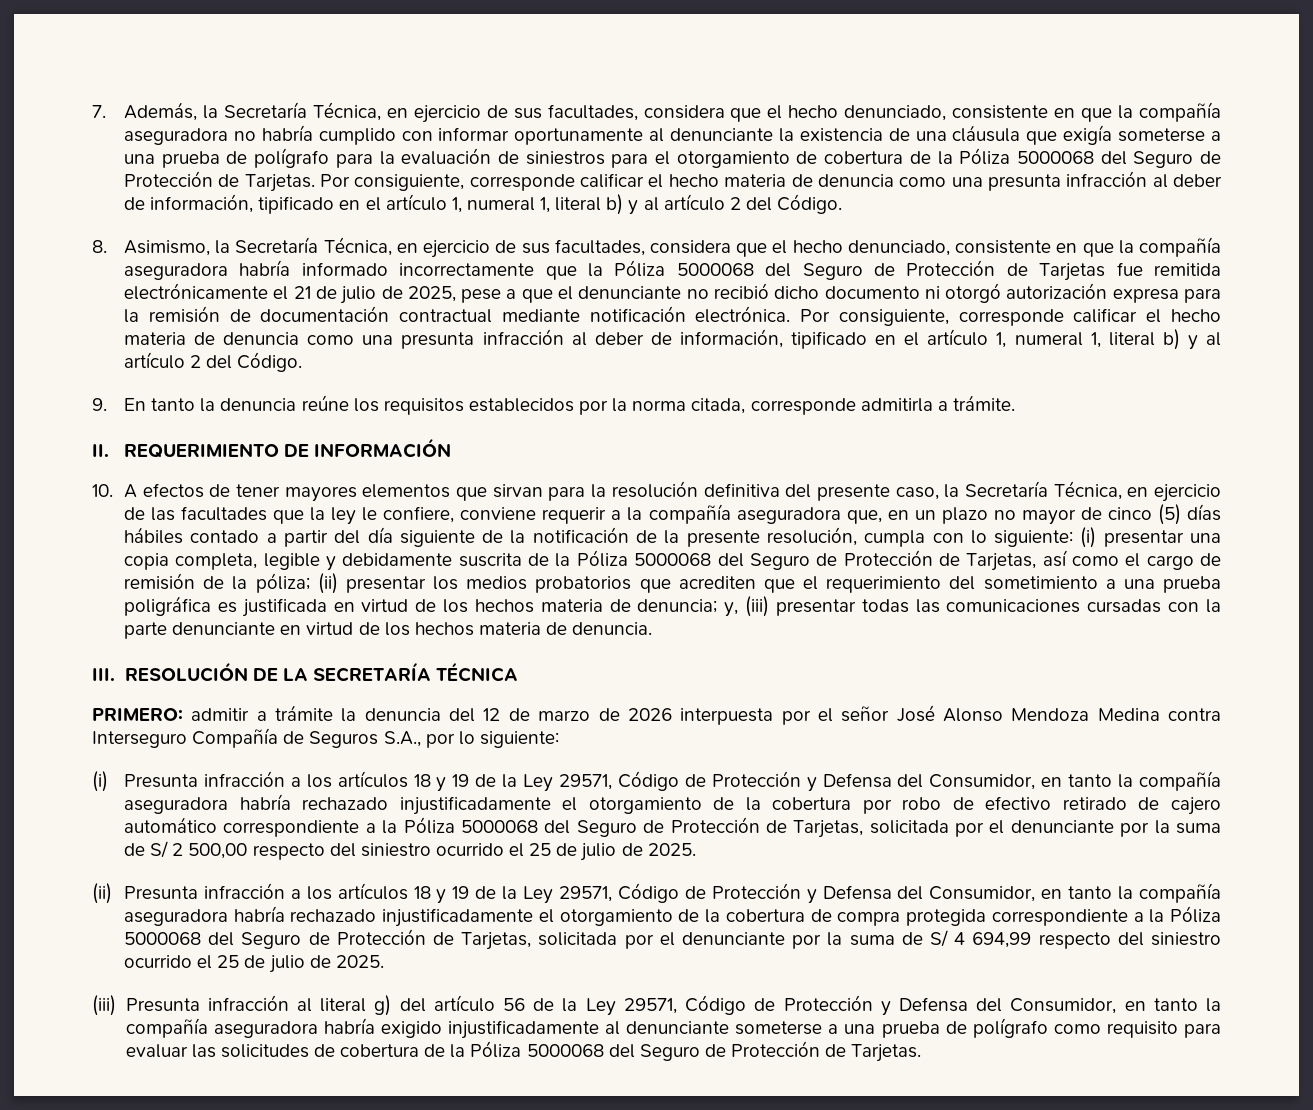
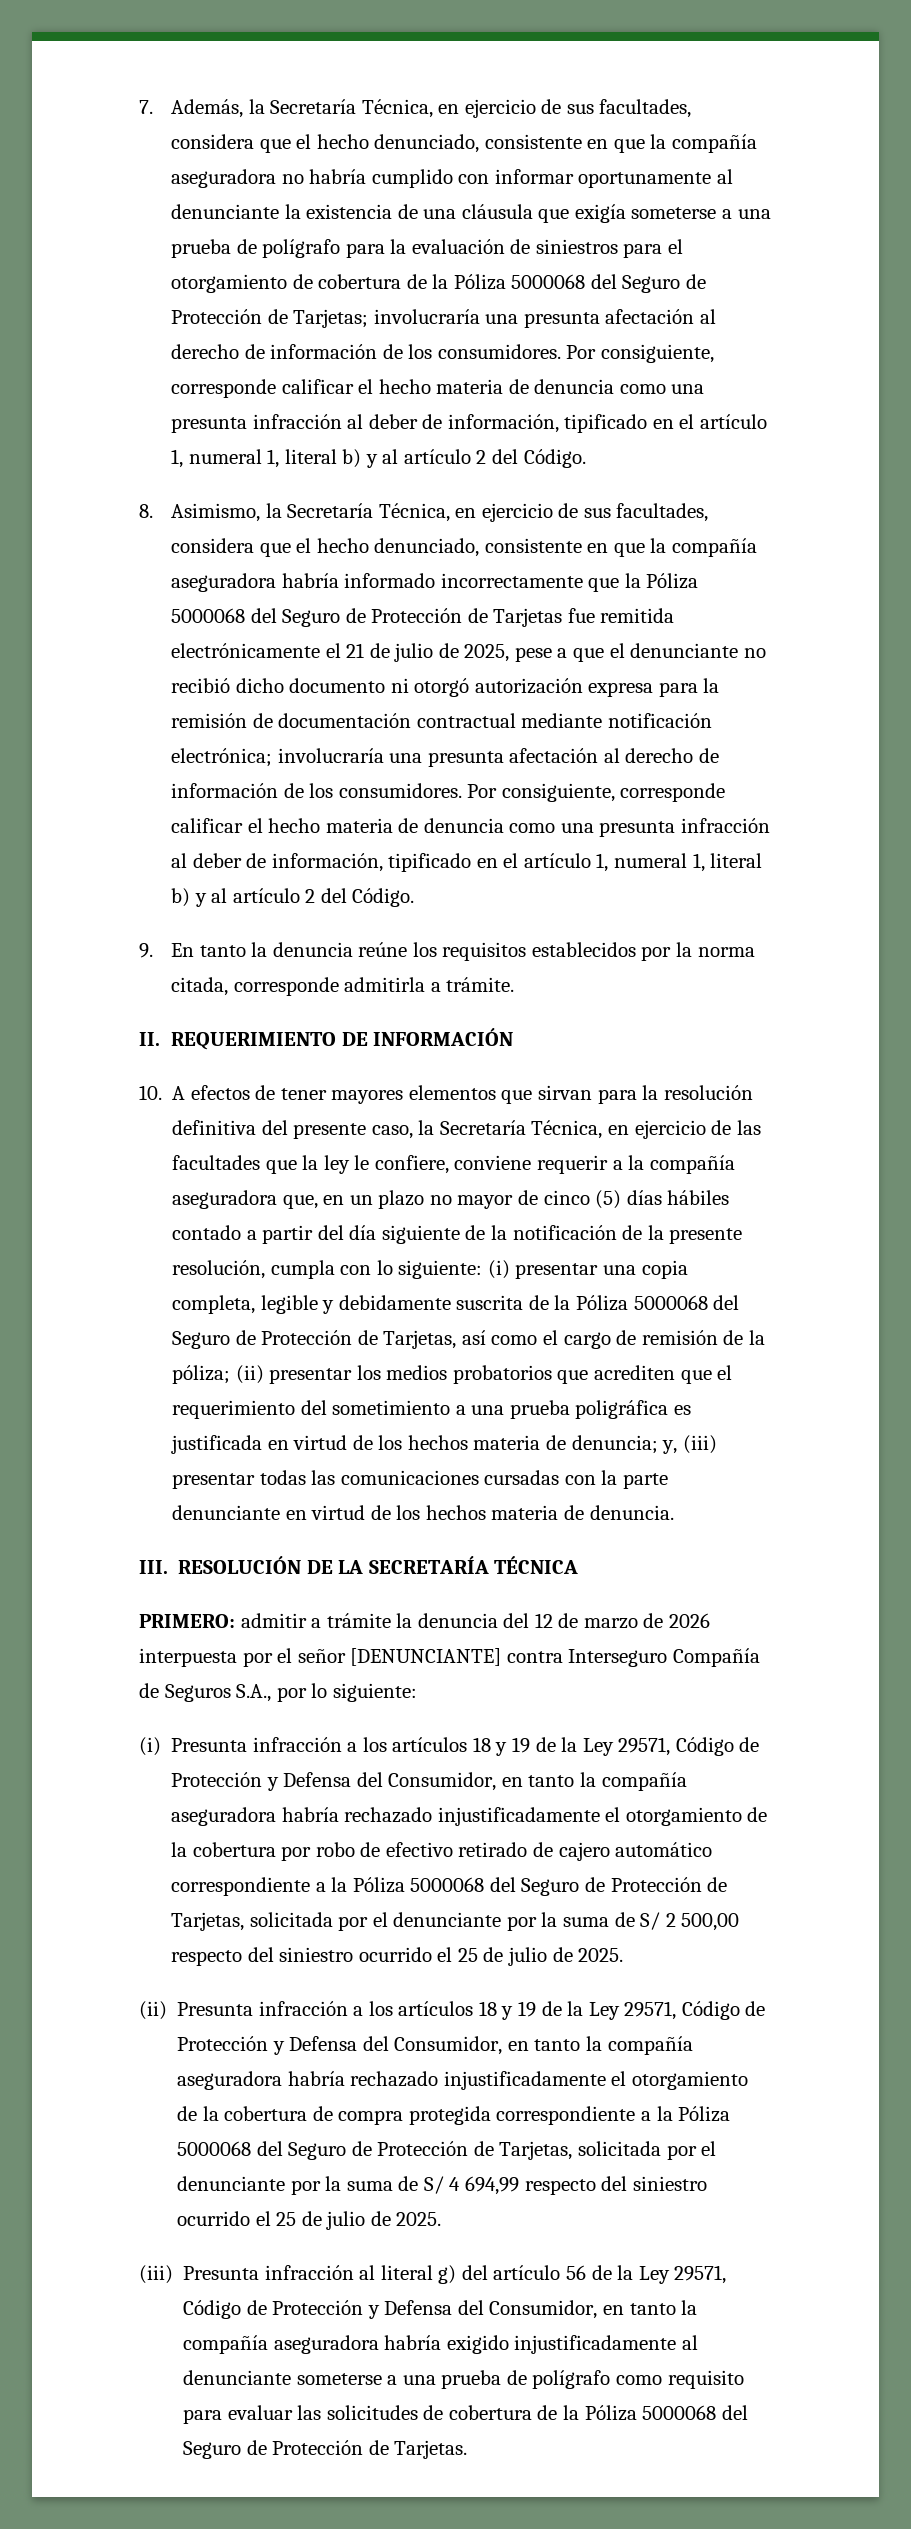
[244,174,315,192] Tarjetas. -> [293,309,716,328] [171,344,561,359] Tarjetas; involucraría una presunta afectación al derecho de información de los consumidores.
[695,306,791,323] electrónica. -> [171,748,719,767] [171,783,462,798] electrónica; involucraría una presunta afectación al derecho de información de los consumidores.
[896,705,1160,722] José Alonso Mendoza Medina -> [350,1648,502,1666] [DENUNCIANTE]

